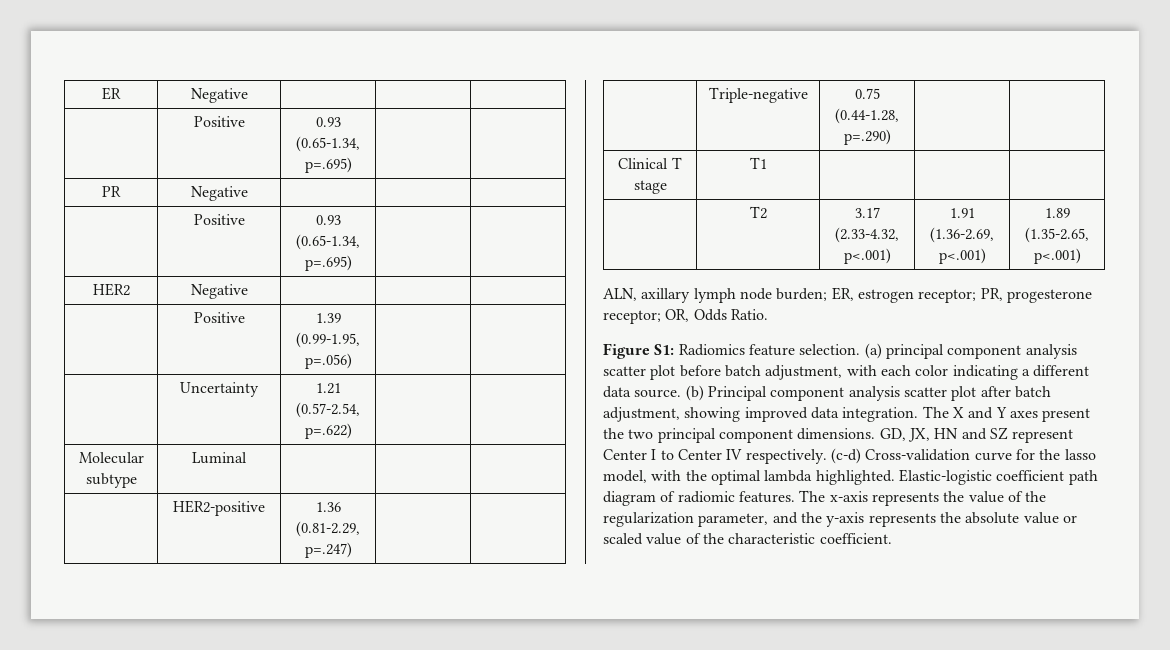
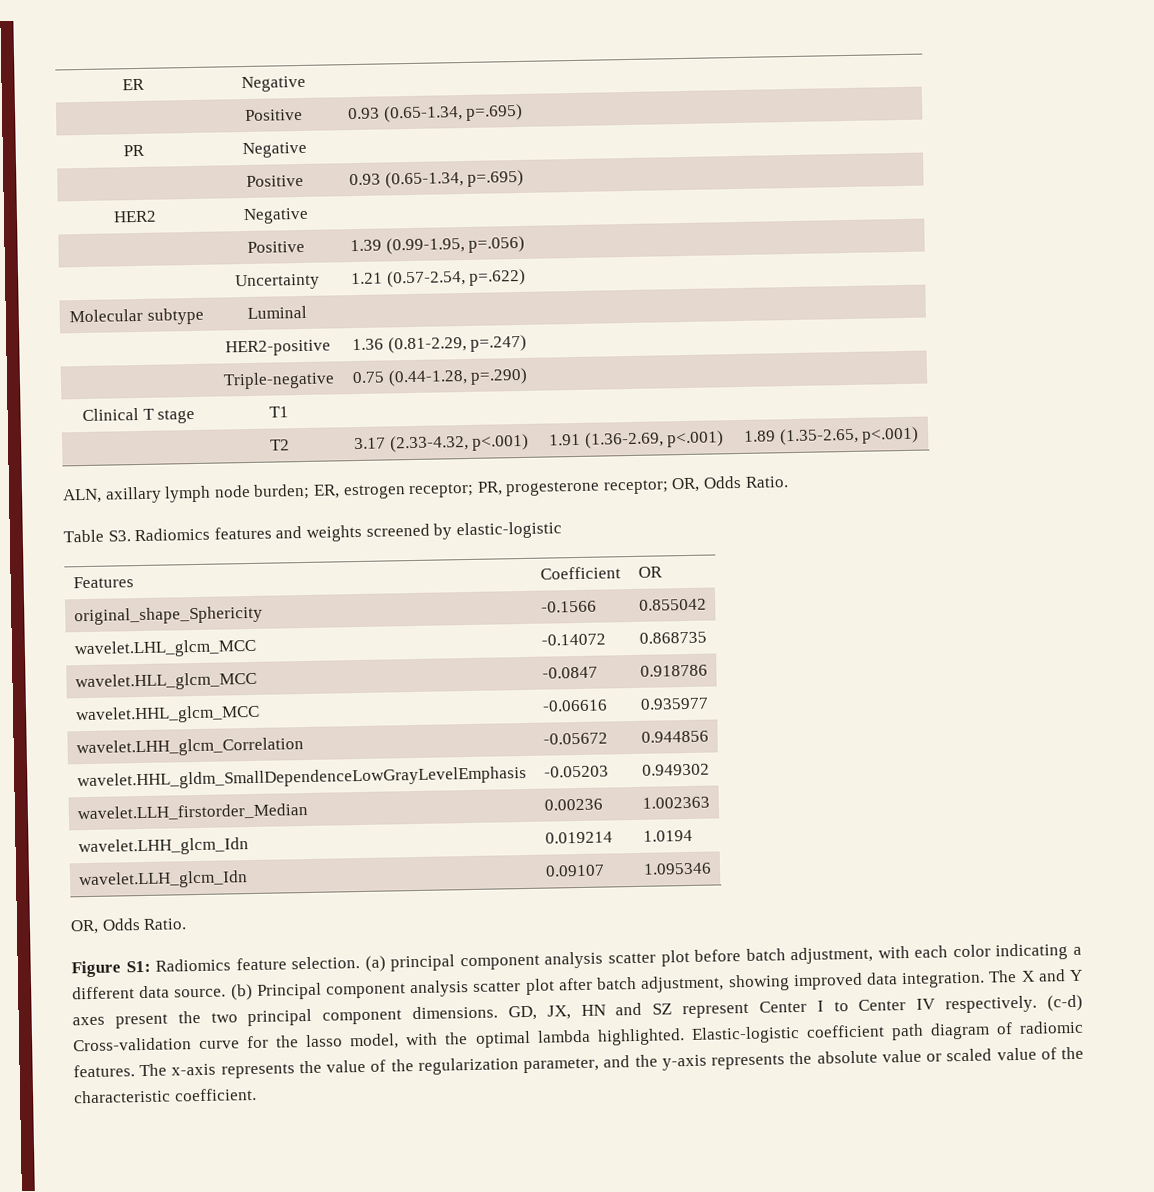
(768, 314) none -> [63,521,562,543] [72,576,134,589] [539,566,621,580] [637,566,663,578] [73,605,263,626] [540,600,597,613] [638,598,707,611] [73,638,257,659] [540,633,606,646] [638,631,707,644] [74,671,257,692] [541,666,598,679] [639,664,708,677] [74,704,260,725] [541,699,608,712] [639,697,709,710] [75,737,304,758] [542,732,608,745] [640,730,709,743] [76,765,527,791] [543,765,609,778] [641,763,710,776] [76,802,309,822] [543,798,603,811] [641,796,710,809] [77,837,249,857] [544,831,613,844] [642,829,693,842] [77,870,248,890] [544,864,605,877] [642,862,712,875] [70,918,188,935] // Table S3. Radiomics features and weights screened by elastic-logistic // Features | Coefficient | OR // original_shape_Sphericity | -0.1566 | 0.855042 // wavelet.LHL_glcm_MCC | -0.14072 | 0.868735 // wavelet.HLL_glcm_MCC | -0.0847 | 0.918786 // wavelet.HHL_glcm_MCC | -0.06616 | 0.935977 // wavelet.LHH_glcm_Correlation | -0.05672 | 0.944856 // wavelet.HHL_gldm_SmallDependenceLowGrayLevelEmphasis | -0.05203 | 0.949302 // wavelet.LLH_firstorder_Median | 0.00236 | 1.002363 // wavelet.LHH_glcm_Idn | 0.019214 | 1.0194 // wavelet.LLH_glcm_Idn | 0.09107 | 1.095346 // OR, Odds Ratio.

